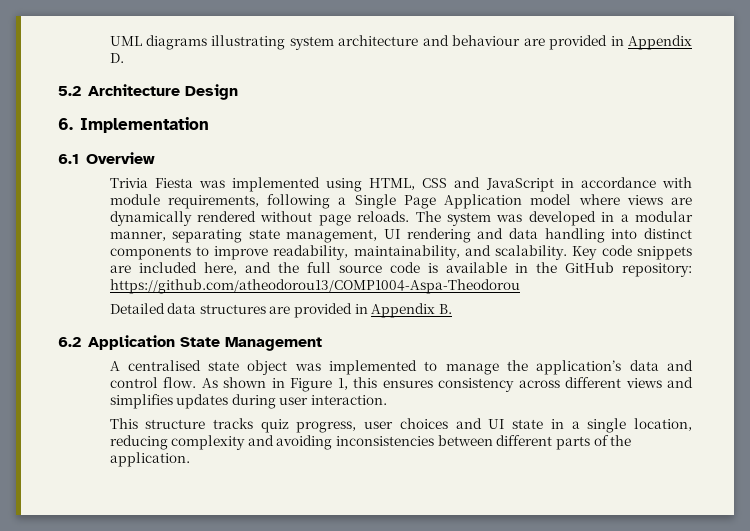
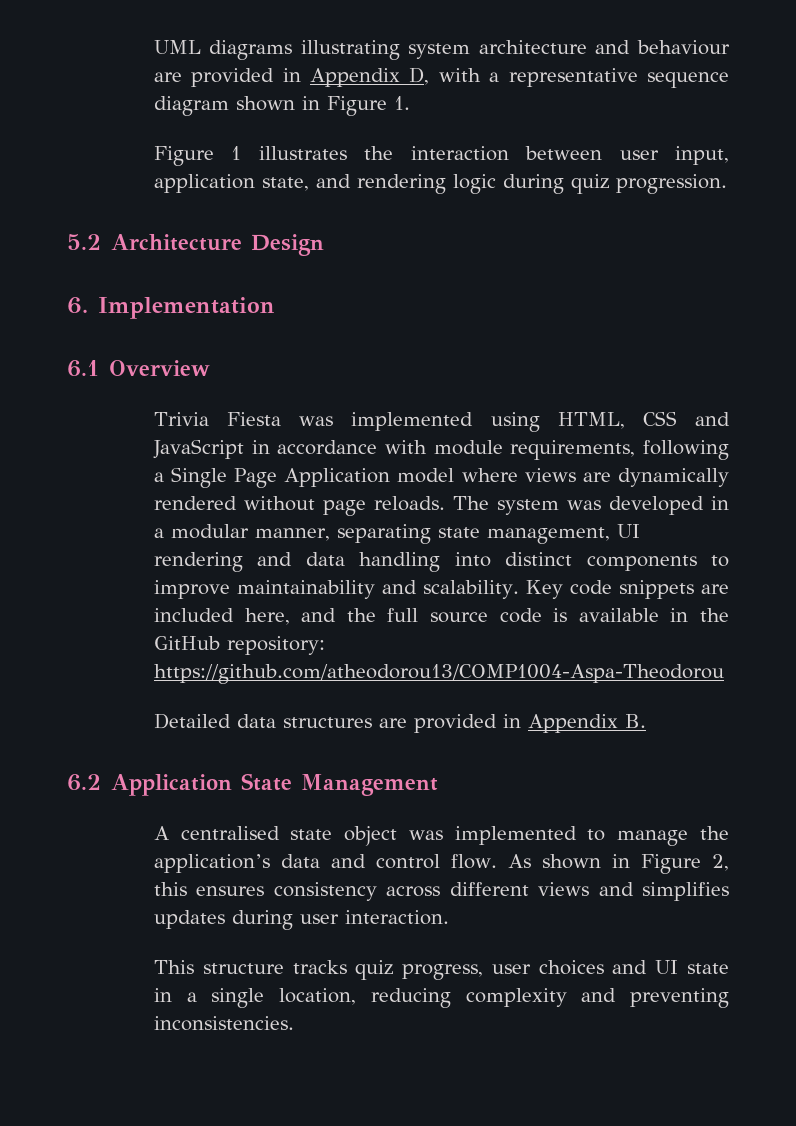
[109,53,124,63] D. -> [409,67,729,88] [153,96,410,116] [153,146,729,166] [153,174,727,194] D, with a representative sequence diagram shown in Figure 1. // Figure 1 illustrates the interaction between user input, application state, and rendering logic during quiz progression.
[273,245,460,260] readability, maintainability, -> [236,580,375,599] maintainability
[337,378,348,390] 1, -> [712,854,729,871] 2,
[276,435,632,450] [109,452,190,467] avoiding inconsistencies between different parts of the application. -> [630,988,729,1008] [153,1016,294,1031] preventing inconsistencies.

